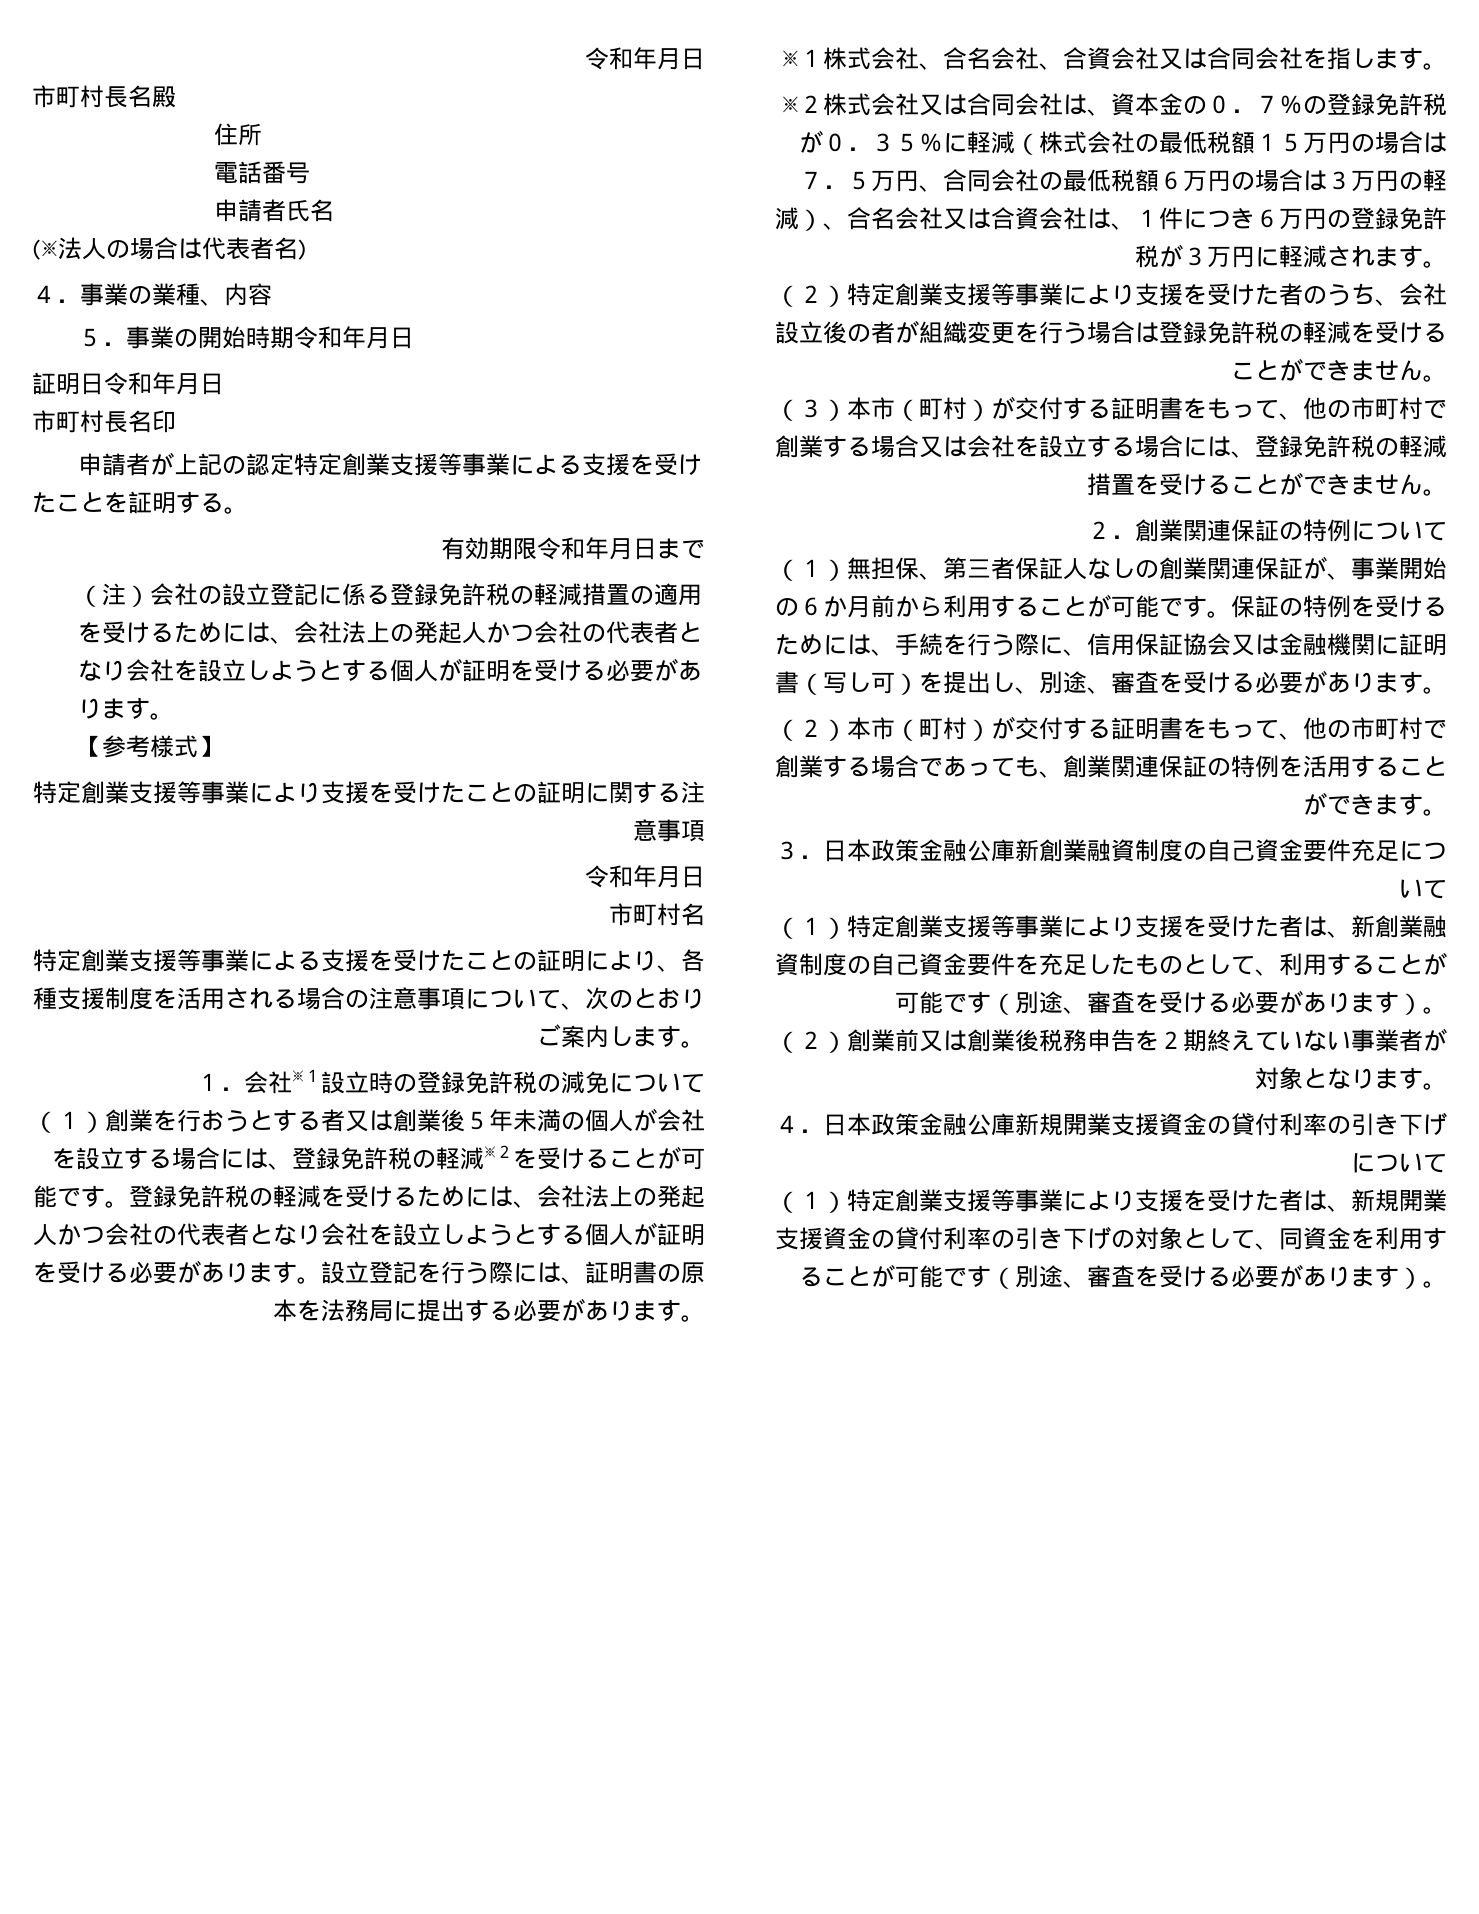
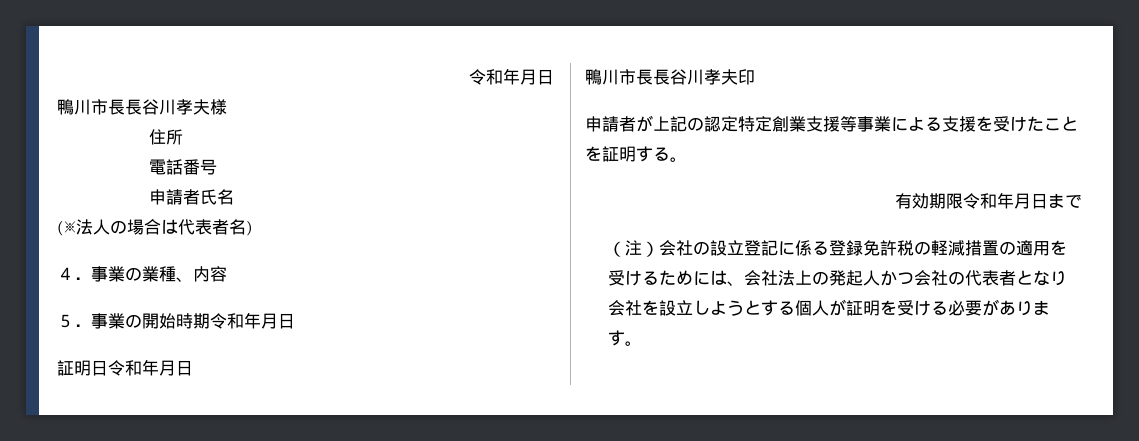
[585,47,705,70] [32,85,176,108] 令和年月日 // 市町村長名殿 -> [469,68,554,85] [57,99,227,115] 令和年月日 // 鴨川市長長谷川孝夫様
[32,410,152,433] 市町村長名 -> [585,69,738,85] 鴨川市長長谷川孝夫
[77,735,222,758] [33,781,705,804] [633,819,705,842] [585,865,705,888] [609,903,705,926] [33,949,705,972] [33,987,705,1010] [537,1024,705,1048] [196,1069,705,1094] [33,1108,705,1133] [52,1145,705,1170] [33,1185,705,1208] [33,1222,705,1246] [33,1260,705,1284] [273,1298,705,1322] [782,47,1447,70] [782,93,1447,116] [799,130,1447,155] [799,169,1447,192] [775,207,1447,231] [1135,244,1447,268] [775,283,1447,307] [775,320,1447,344] [1231,358,1447,382] [775,396,1447,421] [775,435,1447,458] [1087,472,1447,496] [1087,519,1447,542] [775,556,1447,581] [775,594,1447,618] [775,633,1447,656] [775,670,1447,695] [775,716,1447,741] [775,755,1447,778] [1303,792,1447,816] [775,839,1447,862] [1399,879,1447,899] [775,915,1447,939] [775,952,1447,976] [895,990,1447,1015] [775,1028,1447,1053] [1255,1067,1447,1090] [775,1112,1447,1136] [1351,1153,1447,1173] [775,1189,1447,1213] [775,1226,1447,1250] [799,1264,1447,1289] // 【参考様式】 // 特定創業支援等事業により支援を受けたことの証明に関する注意事項 // 令和年月日 // 市町村名 // 特定創業支援等事業による支援を受けたことの証明により、各種支援制度を活用される場合の注意事項について、次のとおりご案内します。 // １．会社※１設立時の登録免許税の減免について // （１）創業を行おうとする者又は創業後５年未満の個人が会社を設立する場合には、登録免許税の軽減※２を受けることが可能です。登録免許税の軽減を受けるためには、会社法上の発起人かつ会社の代表者となり会社を設立しようとする個人が証明を受ける必要があります。設立登記を行う際には、証明書の原本を法務局に提出する必要があります。 // ※１株式会社、合名会社、合資会社又は合同会社を指します。 // ※２株式会社又は合同会社は、資本金の０．７％の登録免許税が０．３５％に軽減（株式会社の最低税額１５万円の場合は７．５万円、合同会社の最低税額６万円の場合は３万円の軽減）、合名会社又は合資会社は、１件につき６万円の登録免許税が３万円に軽減されます。 // （２）特定創業支援等事業により支援を受けた者のうち、会社設立後の者が組織変更を行う場合は登録免許税の軽減を受けることができません。 // （３）本市（町村）が交付する証明書をもって、他の市町村で創業する場合又は会社を設立する場合には、登録免許税の軽減措置を受けることができません。 // ２．創業関連保証の特例について // （１）無担保、第三者保証人なしの創業関連保証が、事業開始の６か月前から利用することが可能です。保証の特例を受けるためには、手続を行う際に、信用保証協会又は金融機関に証明書（写し可）を提出し、別途、審査を受ける必要があります。 // （２）本市（町村）が交付する証明書をもって、他の市町村で創業する場合であっても、創業関連保証の特例を活用することができます。 // ３．日本政策金融公庫新創業融資制度の自己資金要件充足について // （１）特定創業支援等事業により支援を受けた者は、新創業融資制度の自己資金要件を充足したものとして、利用することが可能です（別途、審査を受ける必要があります）。 // （２）創業前又は創業後税務申告を２期終えていない事業者が対象となります。 // ４．日本政策金融公庫新規開業支援資金の貸付利率の引き下げについて // （１）特定創業支援等事業により支援を受けた者は、新規開業支援資金の貸付利率の引き下げの対象として、同資金を利用することが可能です（別途、審査を受ける必要があります）。 -> (643, 343) none

